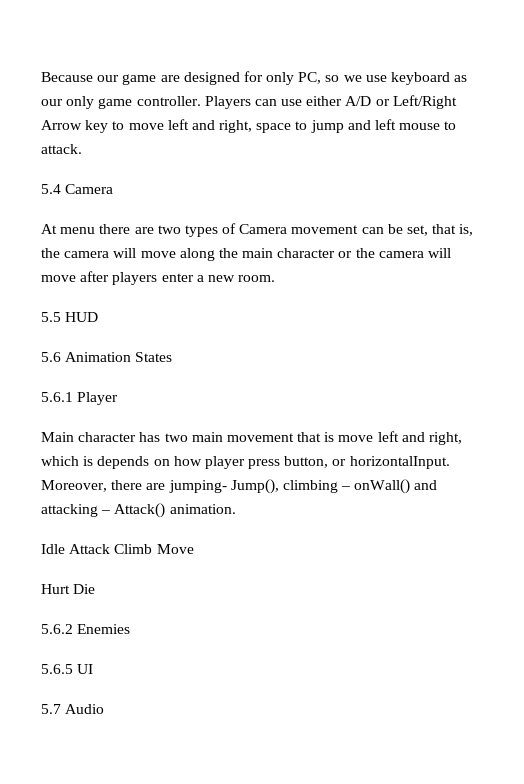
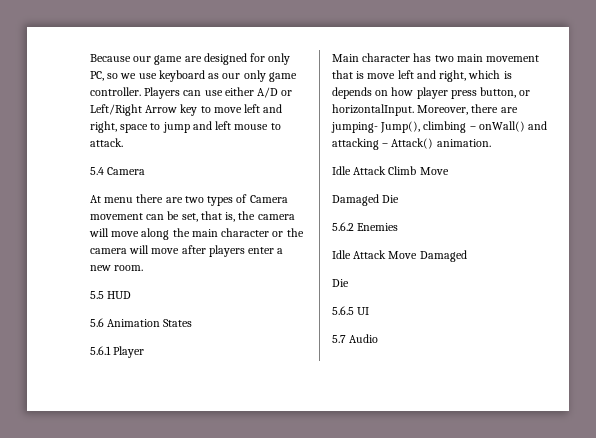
[41,584,70,594] Hurt -> [332,194,379,206] Damaged
(131, 629) none -> [332,250,467,262] [332,279,349,287] // Idle Attack Move Damaged // Die

